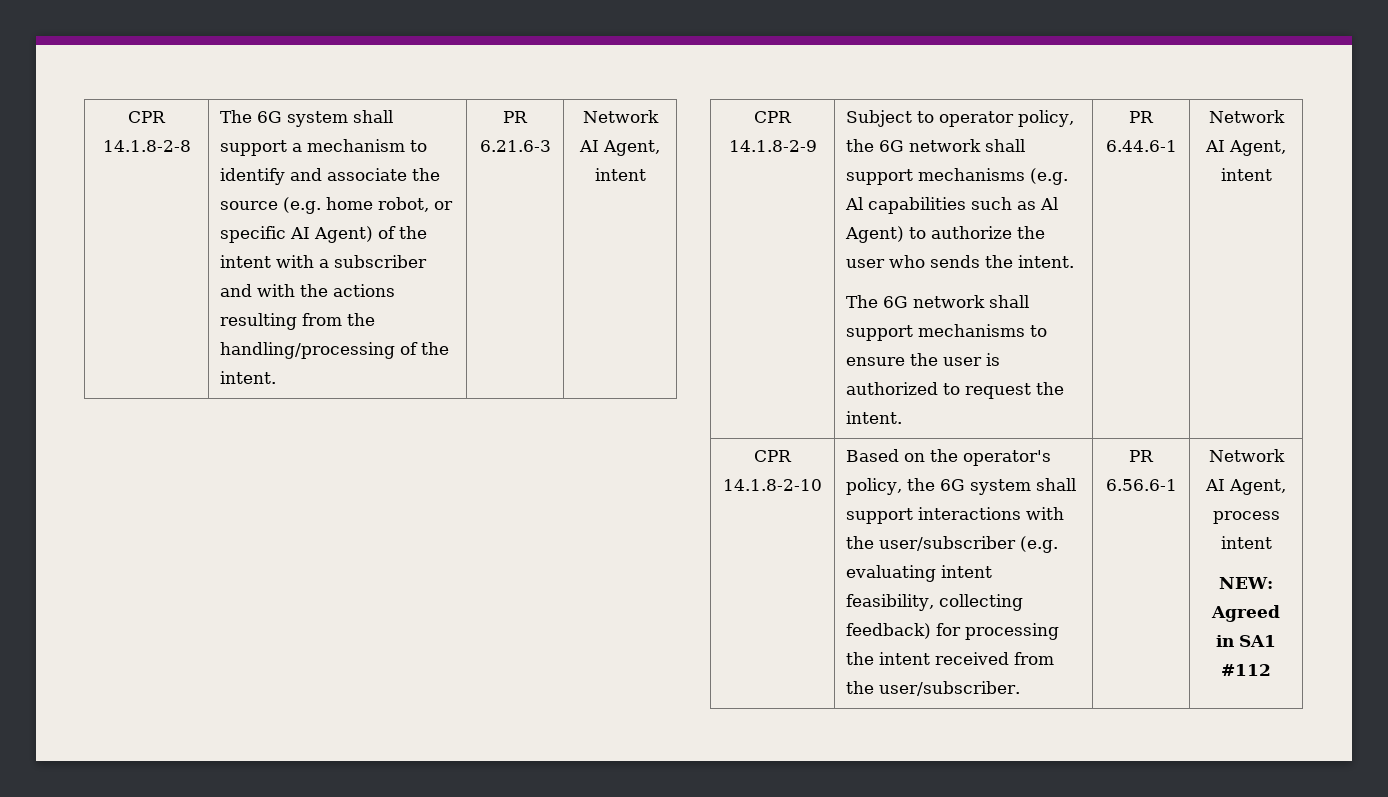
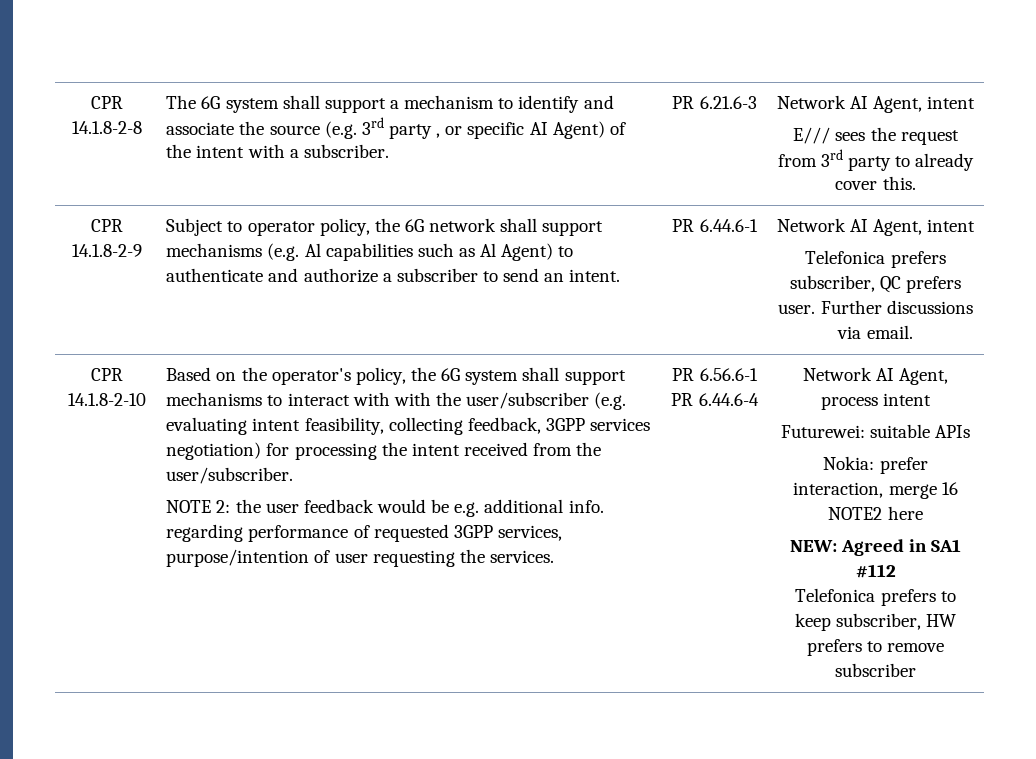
[326,197,430,212] home robot, -> [361,117,441,139] 3rd party ,
[334,255,428,268] [220,284,396,297] [220,313,376,330] [220,342,450,359] [220,371,277,384] subscriber and with the actions resulting from the handling/processing of the intent. -> [303,144,389,158] subscriber.
(646, 174) none -> [793,127,959,145] [777,149,975,171] [835,176,916,190] // E/// sees the request from 3rd party to already cover this.
[931,226,1046,239] [846,255,1075,268] [846,295,1030,308] [846,324,1048,341] [846,353,1001,366] [846,382,1065,399] authorize the user who sends the intent. // The 6G network shall support mechanisms to ensure the user is authorized to request the -> [166,268,565,283] authenticate and authorize a subscriber to send an
(1272, 174) none -> [805,250,946,268] [789,275,962,293] [778,300,973,314] [837,325,913,339] // Telefonica prefers subscriber, QC prefers user. Further discussions via email.
[918,507,1022,520] interactions -> [166,392,390,406] mechanisms to interact with
[846,623,932,639] feedback) -> [467,417,651,434] [166,442,262,460] feedback, 3GPP services negotiation)
(1021, 688) none -> [166,499,604,517] [166,524,562,542] [166,549,554,567] // NOTE 2: the user feedback would be e.g. additional info. regarding performance of requested 3GPP services, purpose/intention of user requesting the services.
(1177, 485) none -> [671,393,759,406] PR 6.44.6-4
(1272, 542) none -> [780,424,971,438] [823,456,928,474] [793,482,958,499] [828,506,923,520] // Futurewei: suitable APIs // Nokia: prefer interaction, merge 16 NOTE2 here
(1271, 670) none -> [795,588,956,606] [794,613,957,631] [806,639,945,656] [835,663,916,677] // Telefonica prefers to keep subscriber, HW prefers to remove subscriber

